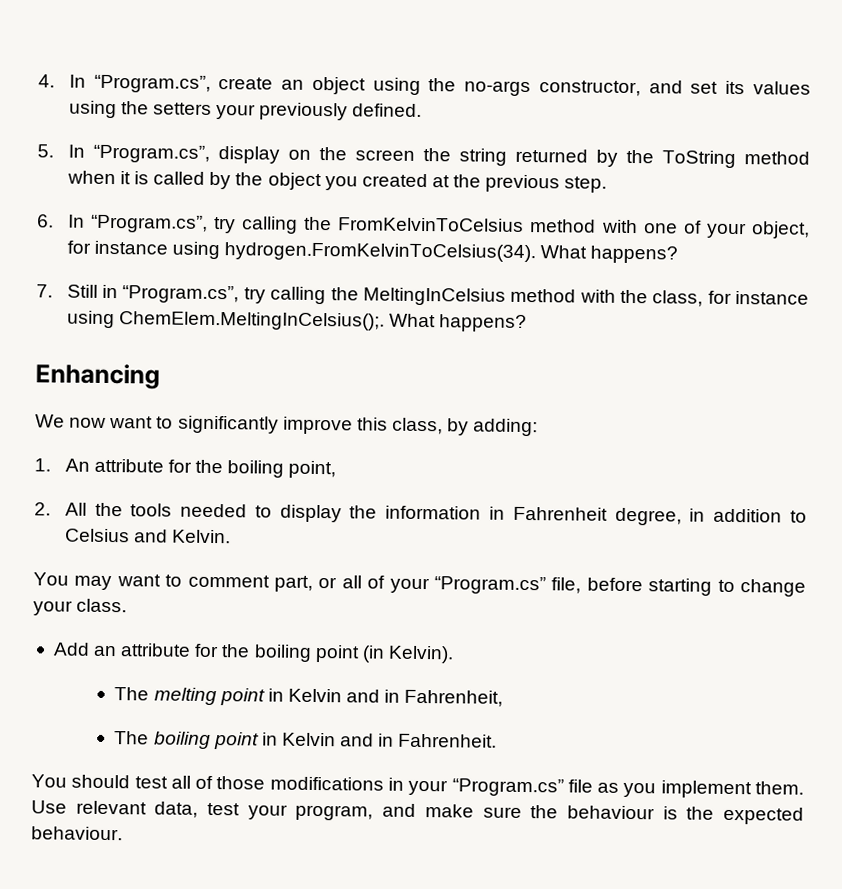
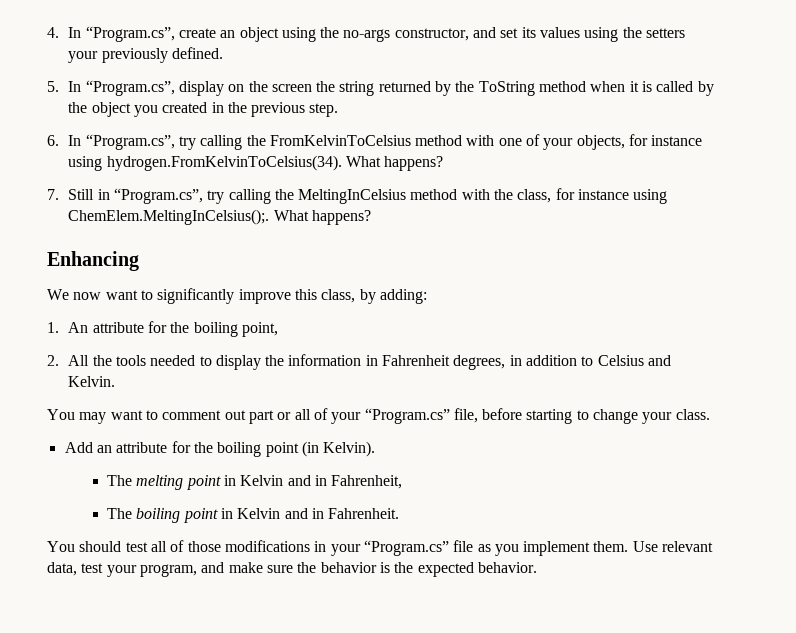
[431,175,450,188] at -> [211,102,224,113] in
[751,221,811,239] object, -> [576,135,625,150] objects,
[614,507,682,526] degree, -> [453,355,506,370] degrees,
[274,575,313,592] part, -> [224,410,274,424] out part
[566,805,655,820] behaviour -> [320,562,377,573] behavior
[31,826,123,841] behaviour. -> [477,562,537,573] behavior.

